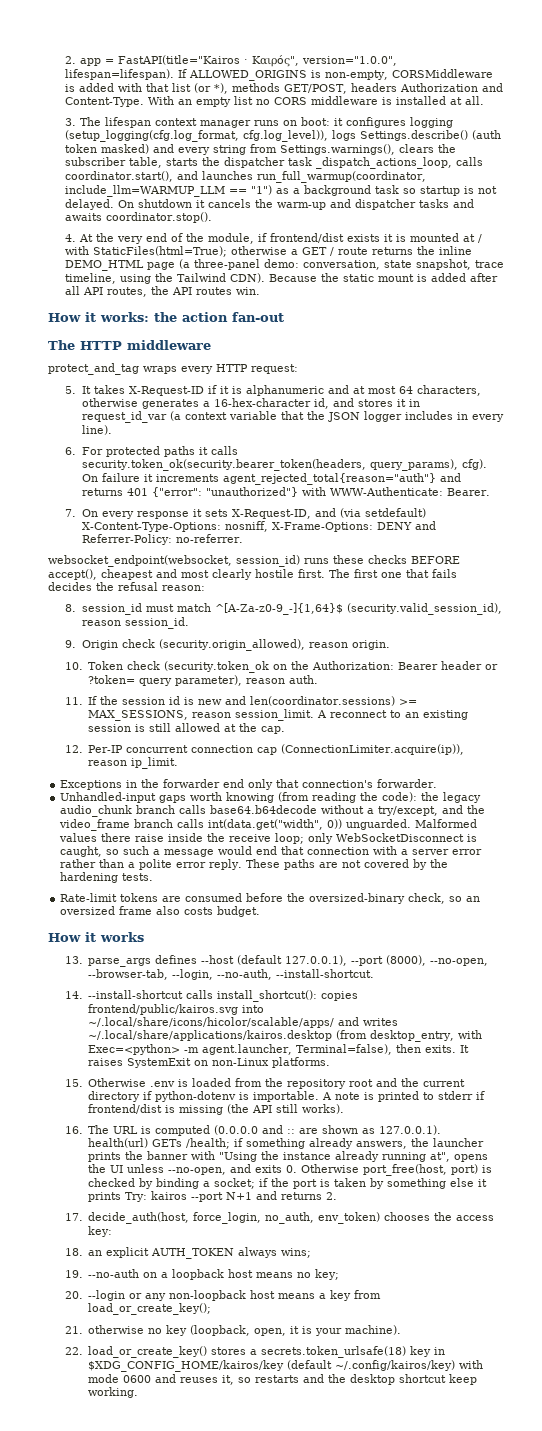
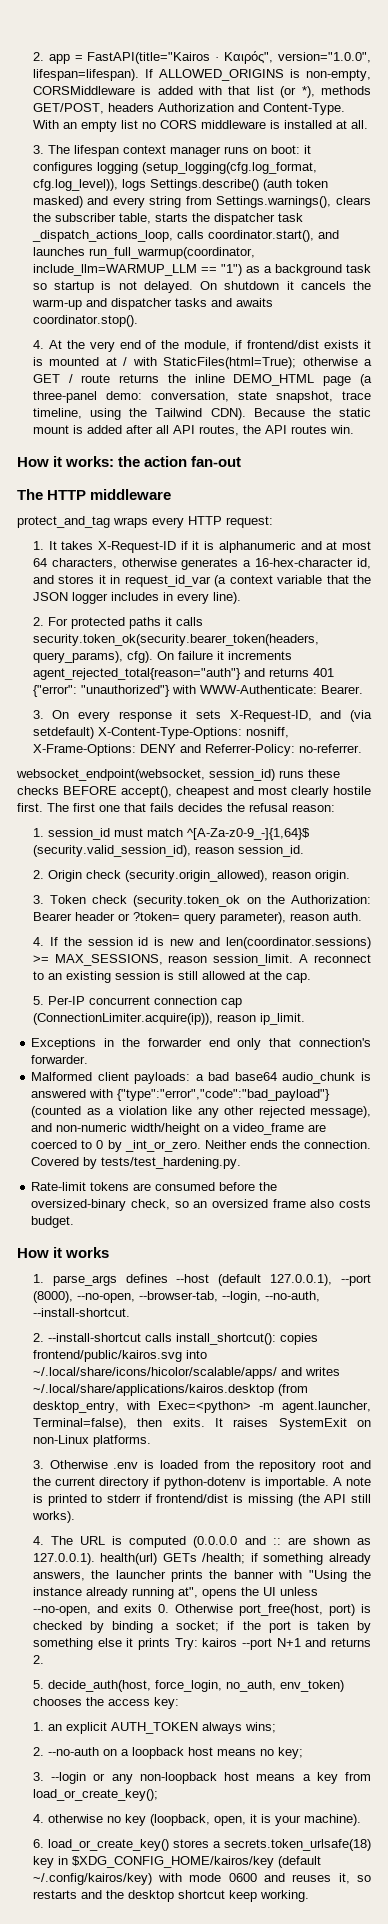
[64,386,76,394] 5. -> [32,541,44,550] 1.
[64,447,76,455] 6. -> [32,617,44,626] 2.
[64,509,76,517] 7. -> [32,710,44,719] 3.
[64,604,76,612] 8. -> [32,828,44,837] 1.
[64,640,76,648] 9. -> [32,870,44,879] 2.
[64,662,83,670] 10. -> [32,895,44,904] 3.
[64,697,83,705] 11. -> [32,937,44,946] 4.
[64,745,83,753] 12. -> [32,996,44,1005] 5.
[60,792,482,803] [60,805,486,817] [59,819,478,831] [59,833,478,844] [60,846,483,857] [60,859,449,870] [60,872,154,883] Unhandled-input gaps worth knowing (from reading the code): the legacy audio_chunk branch calls base64.b64decode without a try/except, and the video_frame branch calls int(data.get("width", 0)) unguarded. Malformed values there raise inside the receive loop; only WebSocketDisconnect is caught, so such a message would end that connection with a server error rather than a polite error reply. These paths are not covered by the hardening tests. -> [31,1072,371,1084] [31,1089,331,1101] [31,1106,371,1118] [31,1123,327,1135] [31,1140,371,1152] [31,1157,242,1169] Malformed client payloads: a bad base64 audio_chunk is answered with {"type":"error","code":"bad_payload"} (counted as a violation like any other rejected message), and non-numeric width/height on a video_frame are coerced to 0 by _int_or_zero. Neither ends the connection. Covered by tests/test_hardening.py.
[64,956,83,964] 13. -> [32,1274,44,1283] 1.
[64,991,83,999] 14. -> [32,1333,44,1342] 2.
[64,1079,83,1087] 15. -> [32,1460,44,1469] 3.
[64,1126,83,1134] 16. -> [32,1536,44,1545] 4.
[64,1213,83,1221] 17. -> [32,1680,44,1689] 5.
[64,1248,83,1256] 18. -> [32,1722,44,1731] 1.
[64,1270,83,1278] 19. -> [32,1747,44,1756] 2.
[64,1291,83,1299] 20. -> [32,1772,44,1781] 3.
[64,1326,83,1334] 21. -> [32,1814,44,1823] 4.
[64,1347,83,1355] 22. -> [32,1839,44,1848] 6.

